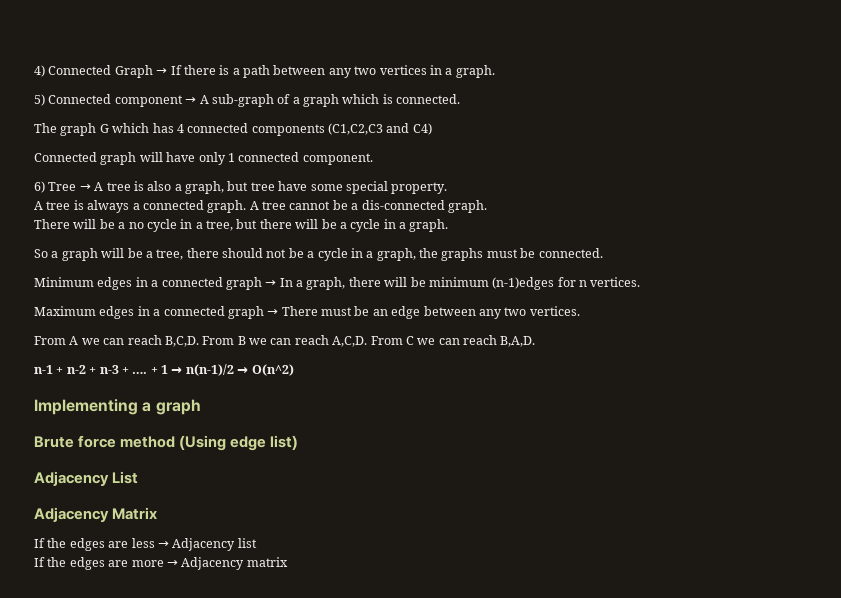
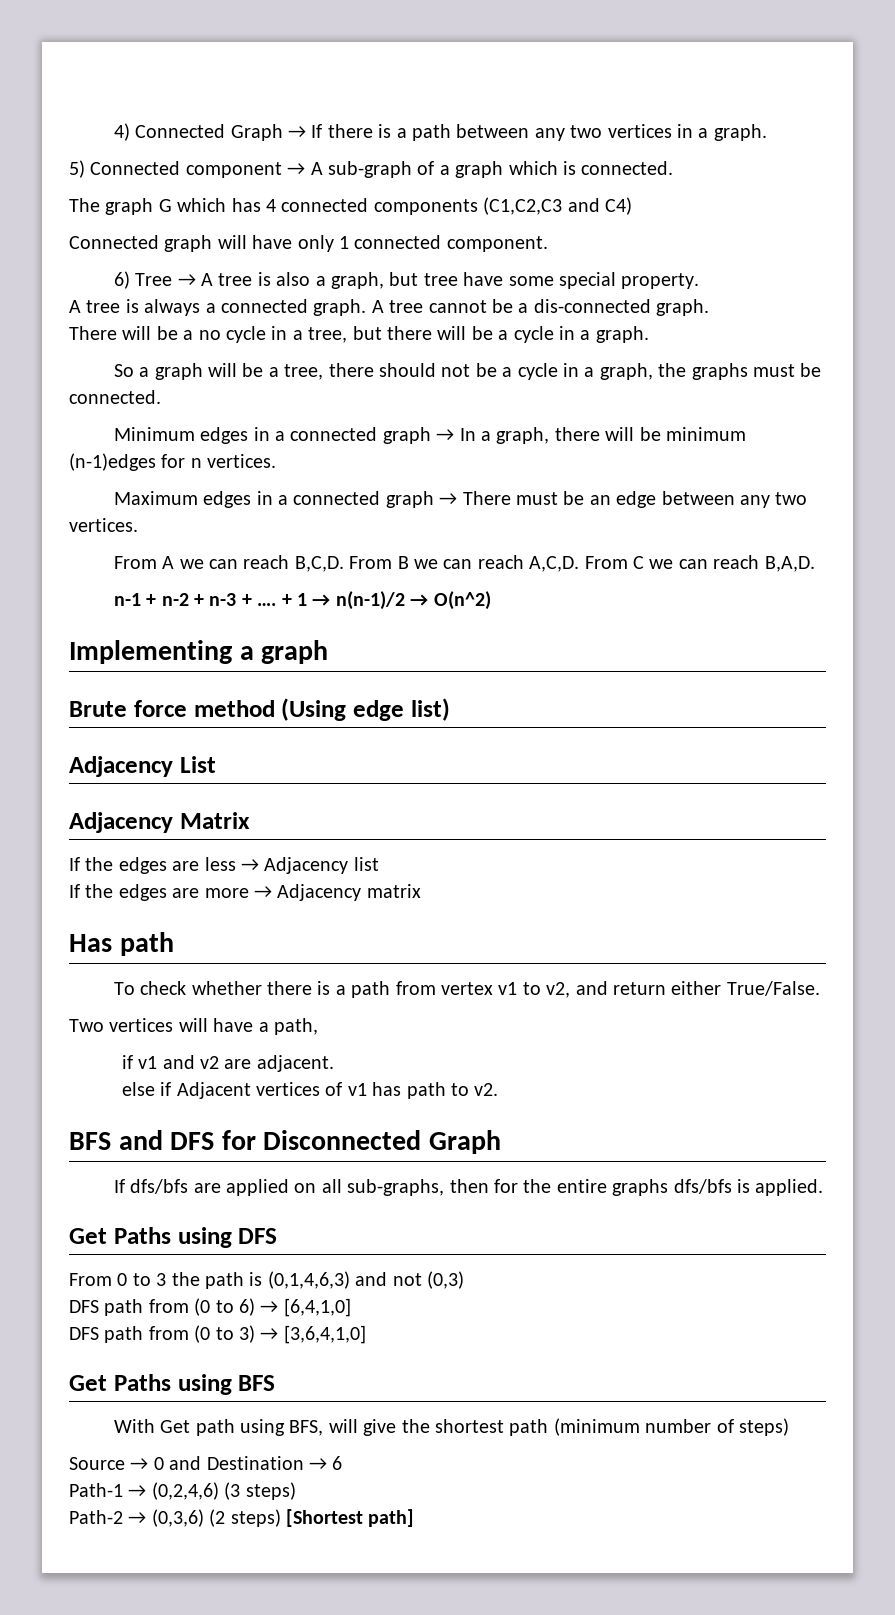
(288, 562) none -> [69,932,174,956] [113,981,820,998] [69,1018,318,1035] [121,1055,334,1072] [121,1082,499,1099] [69,1130,501,1154] [113,1179,824,1196] [69,1227,278,1248] [69,1271,464,1289] [69,1298,351,1317] [69,1325,366,1344] [69,1374,276,1395] [113,1418,790,1436] [69,1456,343,1470] [69,1482,296,1500] [69,1509,415,1527] // Has path // To check whether there is a path from vertex v1 to v2, and return either True/False. // Two vertices will have a path, // if v1 and v2 are adjacent. // else if Adjacent vertices of v1 has path to v2. // BFS and DFS for Disconnected Graph // If dfs/bfs are applied on all sub-graphs, then for the entire graphs dfs/bfs is applied. // Get Paths using DFS // From 0 to 3 the path is (0,1,4,6,3) and not (0,3) // DFS path from (0 to 6) → [6,4,1,0] // DFS path from (0 to 3) → [3,6,4,1,0] // Get Paths using BFS // With Get path using BFS, will give the shortest path (minimum number of steps) // Source → 0 and Destination → 6 // Path-1 → (0,2,4,6) (3 steps) // Path-2 → (0,3,6) (2 steps) [Shortest path]

